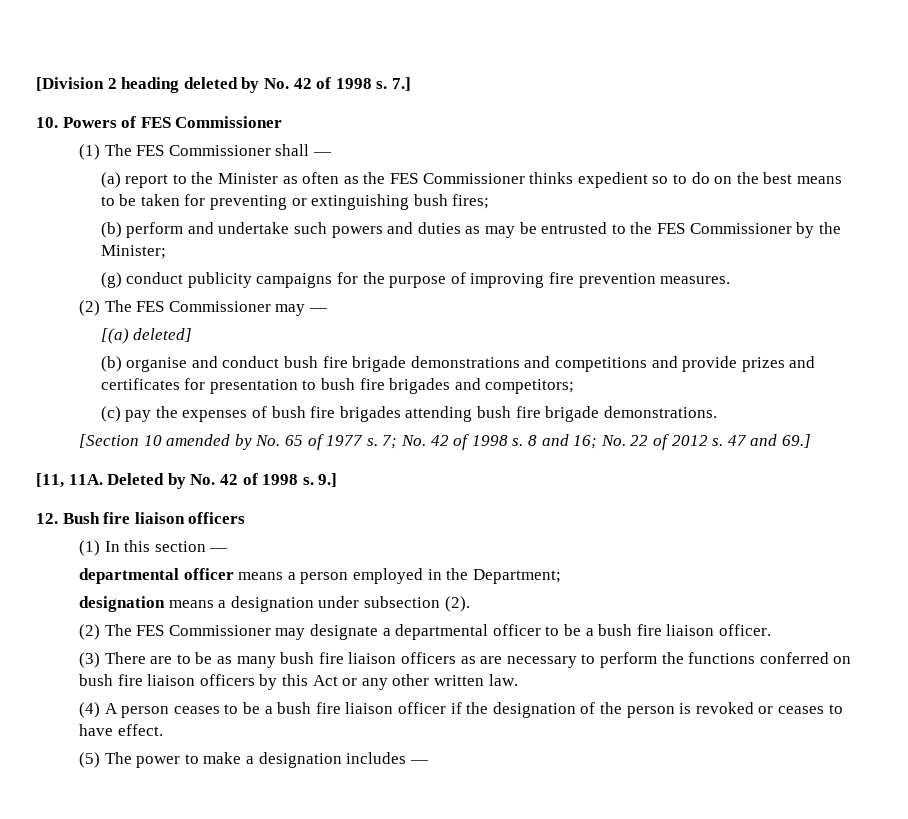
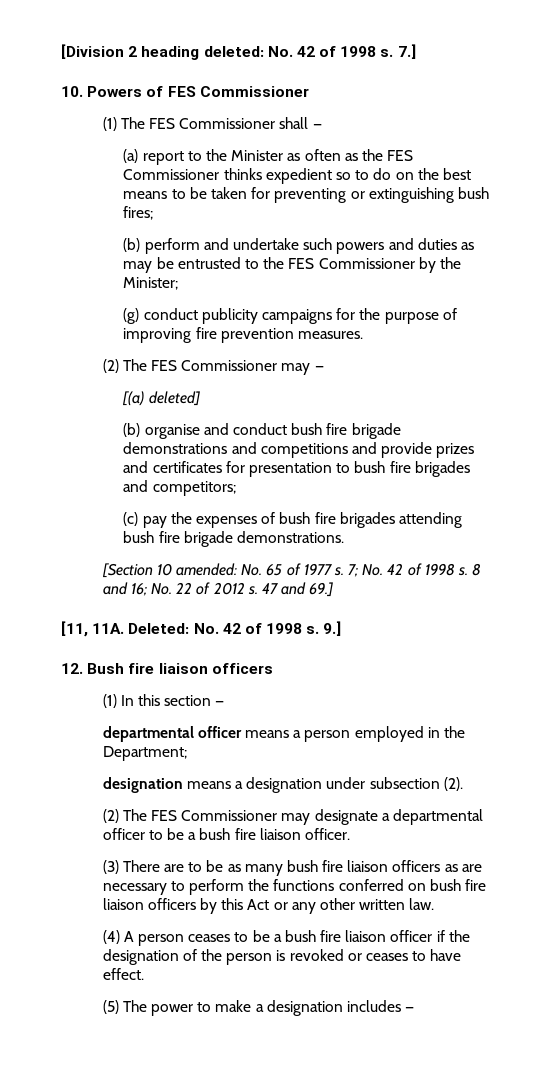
[183,77,260,93] deleted by -> [203,46,264,57] deleted:
[166,434,252,450] amended by -> [175,563,237,576] amended:
[107,473,186,489] Deleted by -> [128,623,190,634] Deleted:

